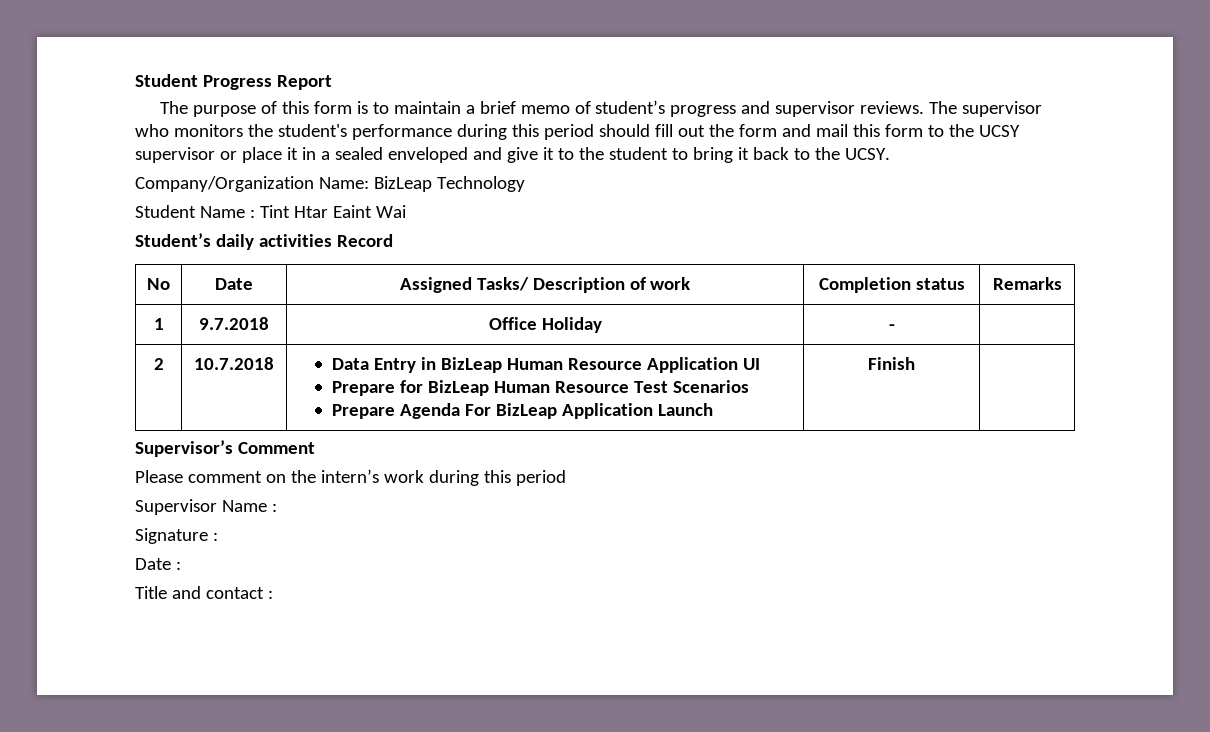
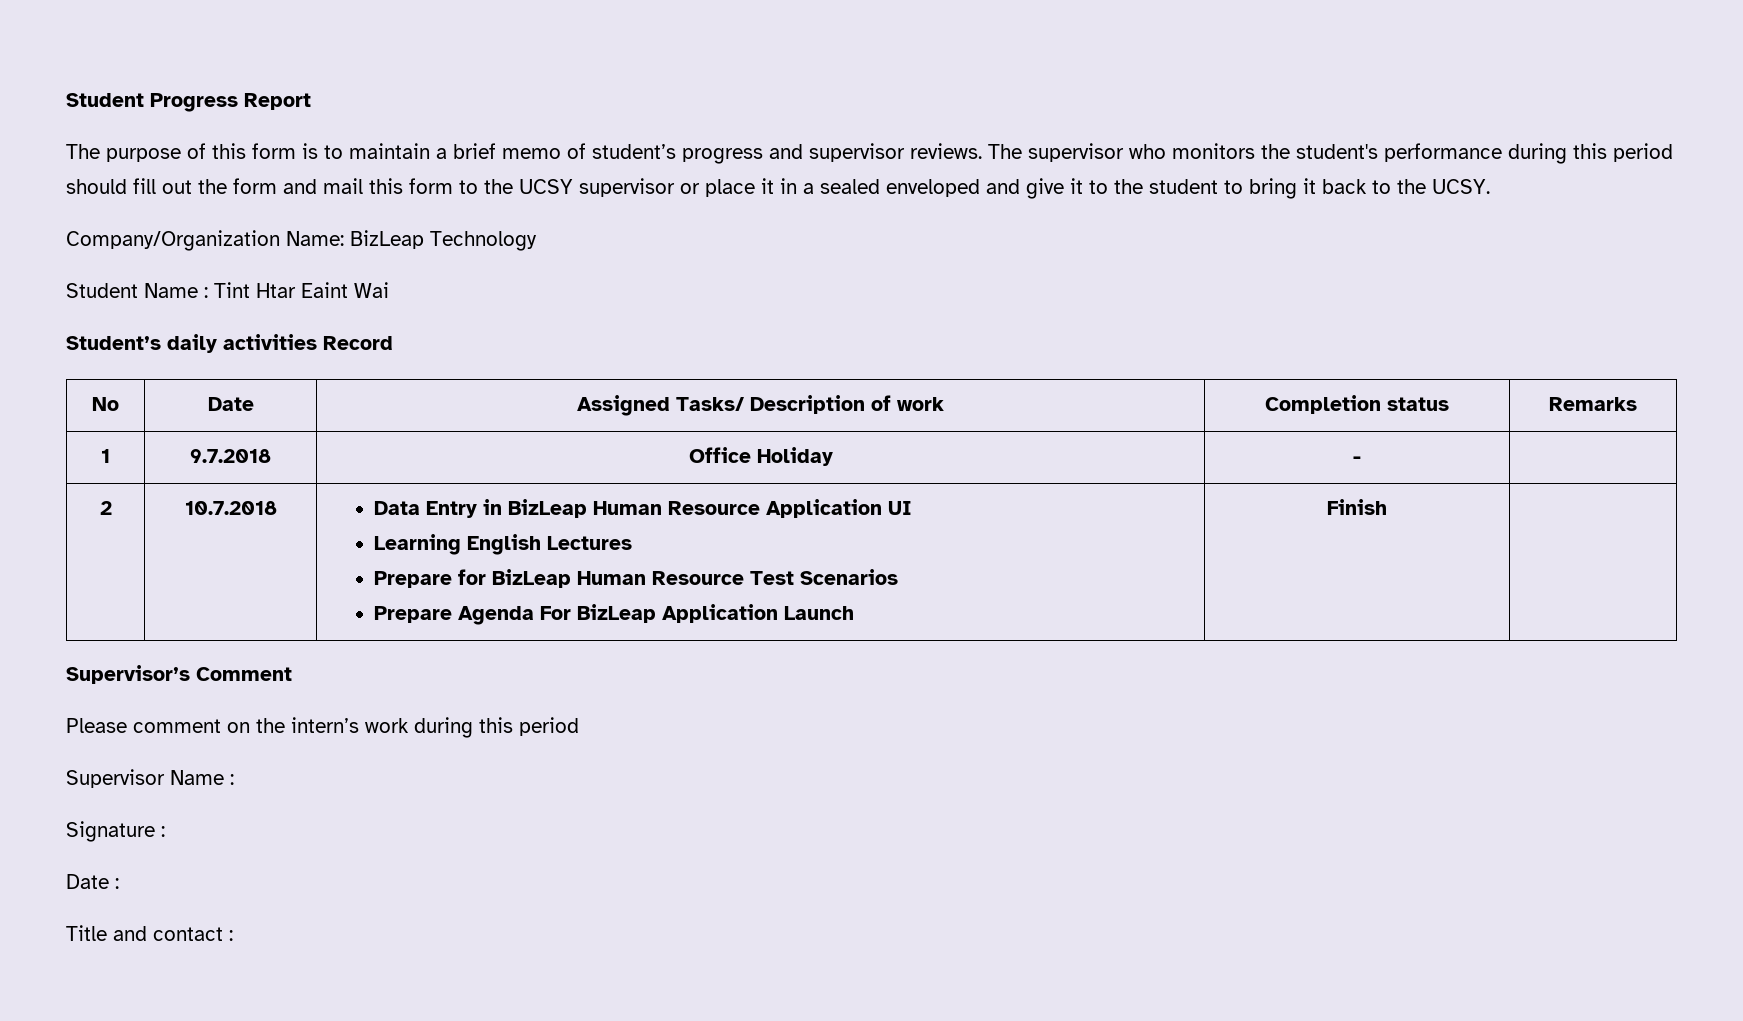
(761, 364) none -> [374,534,633,555] // Learning English Lectures

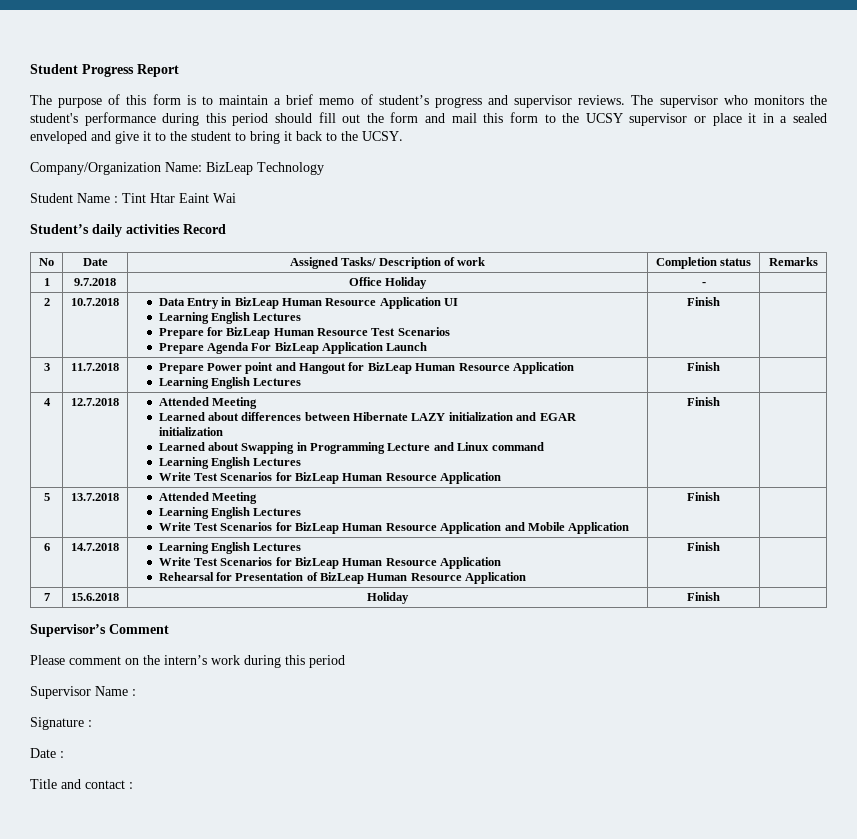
(1387, 507) none -> [43,363,50,371] [71,363,119,371] [158,362,574,374] [158,377,302,389] [687,362,720,371] [43,398,51,406] [71,398,119,406] [158,397,257,409] [158,412,577,421] [158,427,223,436] [158,442,544,454] [158,457,302,469] [158,472,502,484] [687,397,720,406] [43,493,50,501] [71,493,119,501] [158,492,257,504] [158,507,302,519] [158,522,630,534] [687,492,720,501] [43,543,50,551] [71,543,119,551] [158,542,302,554] [158,557,502,569] [158,572,527,584] [687,542,720,551] [43,593,50,601] [71,593,119,601] [366,592,409,604] [687,592,720,601] // 3 | 11.7.2018 | Prepare Power point and Hangout for BizLeap Human Resource Application // Learning English Lectures | Finish | // 4 | 12.7.2018 | Attended Meeting // Learned about differences between Hibernate LAZY initialization and EGAR initialization // Learned about Swapping in Programming Lecture and Linux command // Learning English Lectures // Write Test Scenarios for BizLeap Human Resource Application | Finish | // 5 | 13.7.2018 | Attended Meeting // Learning English Lectures // Write Test Scenarios for BizLeap Human Resource Application and Mobile Application | Finish | // 6 | 14.7.2018 | Learning English Lectures // Write Test Scenarios for BizLeap Human Resource Application // Rehearsal for Presentation of BizLeap Human Resource Application | Finish | // 7 | 15.6.2018 | Holiday | Finish |

